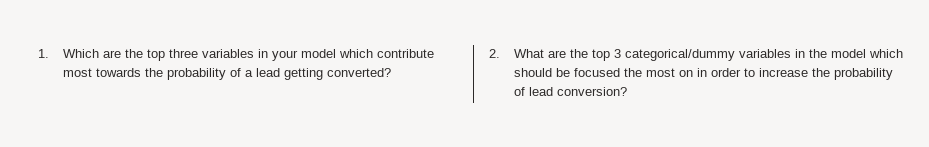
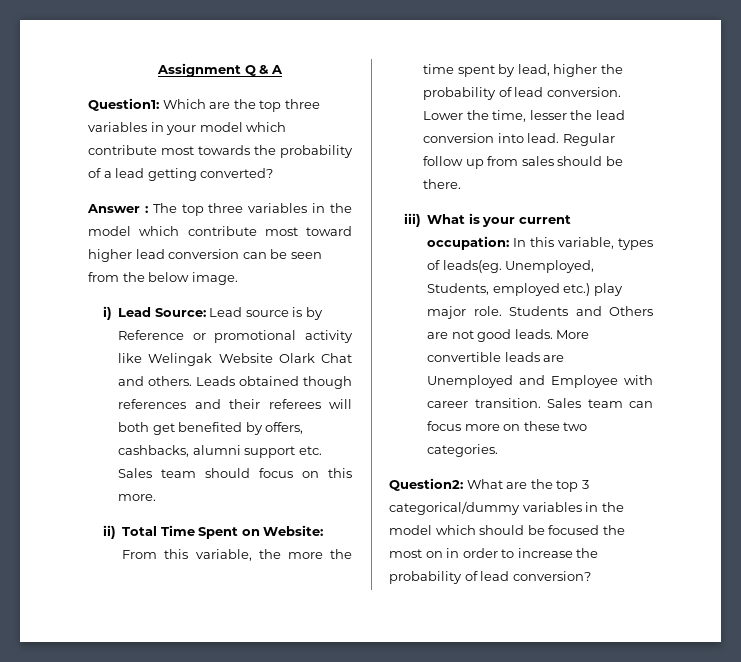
[38,49,49,58] 1. -> [157,63,283,77] [88,98,159,111] Assignment Q & A // Question1:
[489,49,500,58] 2. -> [87,203,352,216] [88,226,352,236] [88,249,322,262] [88,272,238,285] [102,306,323,320] [118,330,353,343] [118,353,352,366] [118,376,352,389] [118,399,352,409] [118,422,304,435] [118,445,322,458] [118,468,352,478] [118,494,157,501] [102,525,324,539] [122,549,352,561] [423,64,623,77] [423,87,621,100] [423,110,625,122] [423,133,615,146] [423,156,623,169] [423,179,462,189] [403,213,571,227] [427,236,653,250] [427,260,595,273] [427,283,623,296] [427,306,653,319] [427,329,590,342] [427,352,565,362] [427,375,653,388] [427,398,653,408] [427,421,588,431] [427,444,499,457] [389,478,463,491] Answer : The top three variables in the model which contribute most toward higher lead conversion can be seen from the below image. // i) Lead Source: Lead source is by Reference or promotional activity like Welingak Website Olark Chat and others. Leads obtained though references and their referees will both get benefited by offers, cashbacks, alumni support etc. Sales team should focus on this more. // ii) Total Time Spent on Website: From this variable, the more the time spent by lead, higher the probability of lead conversion. Lower the time, lesser the lead conversion into lead. Regular follow up from sales should be there. // iii) What is your current occupation: In this variable, types of leads(eg. Unemployed, Students, employed etc.) play major role. Students and Others are not good leads. More convertible leads are Unemployed and Employee with career transition. Sales team can focus more on these two categories. // Question2:

